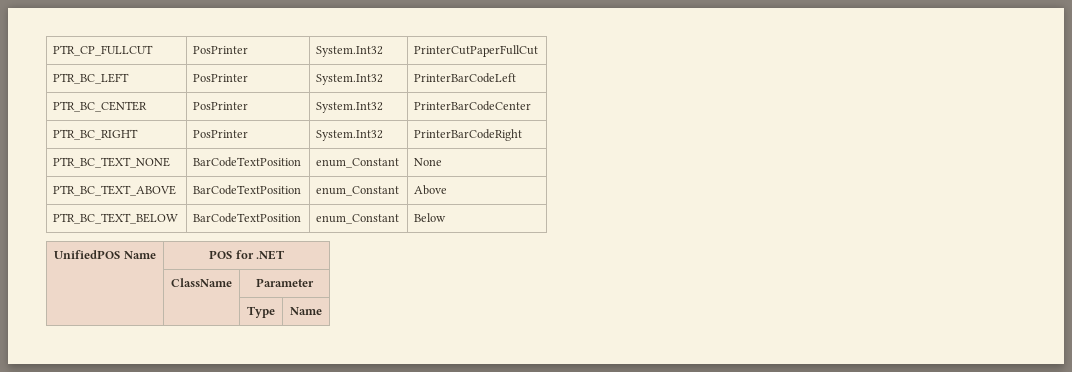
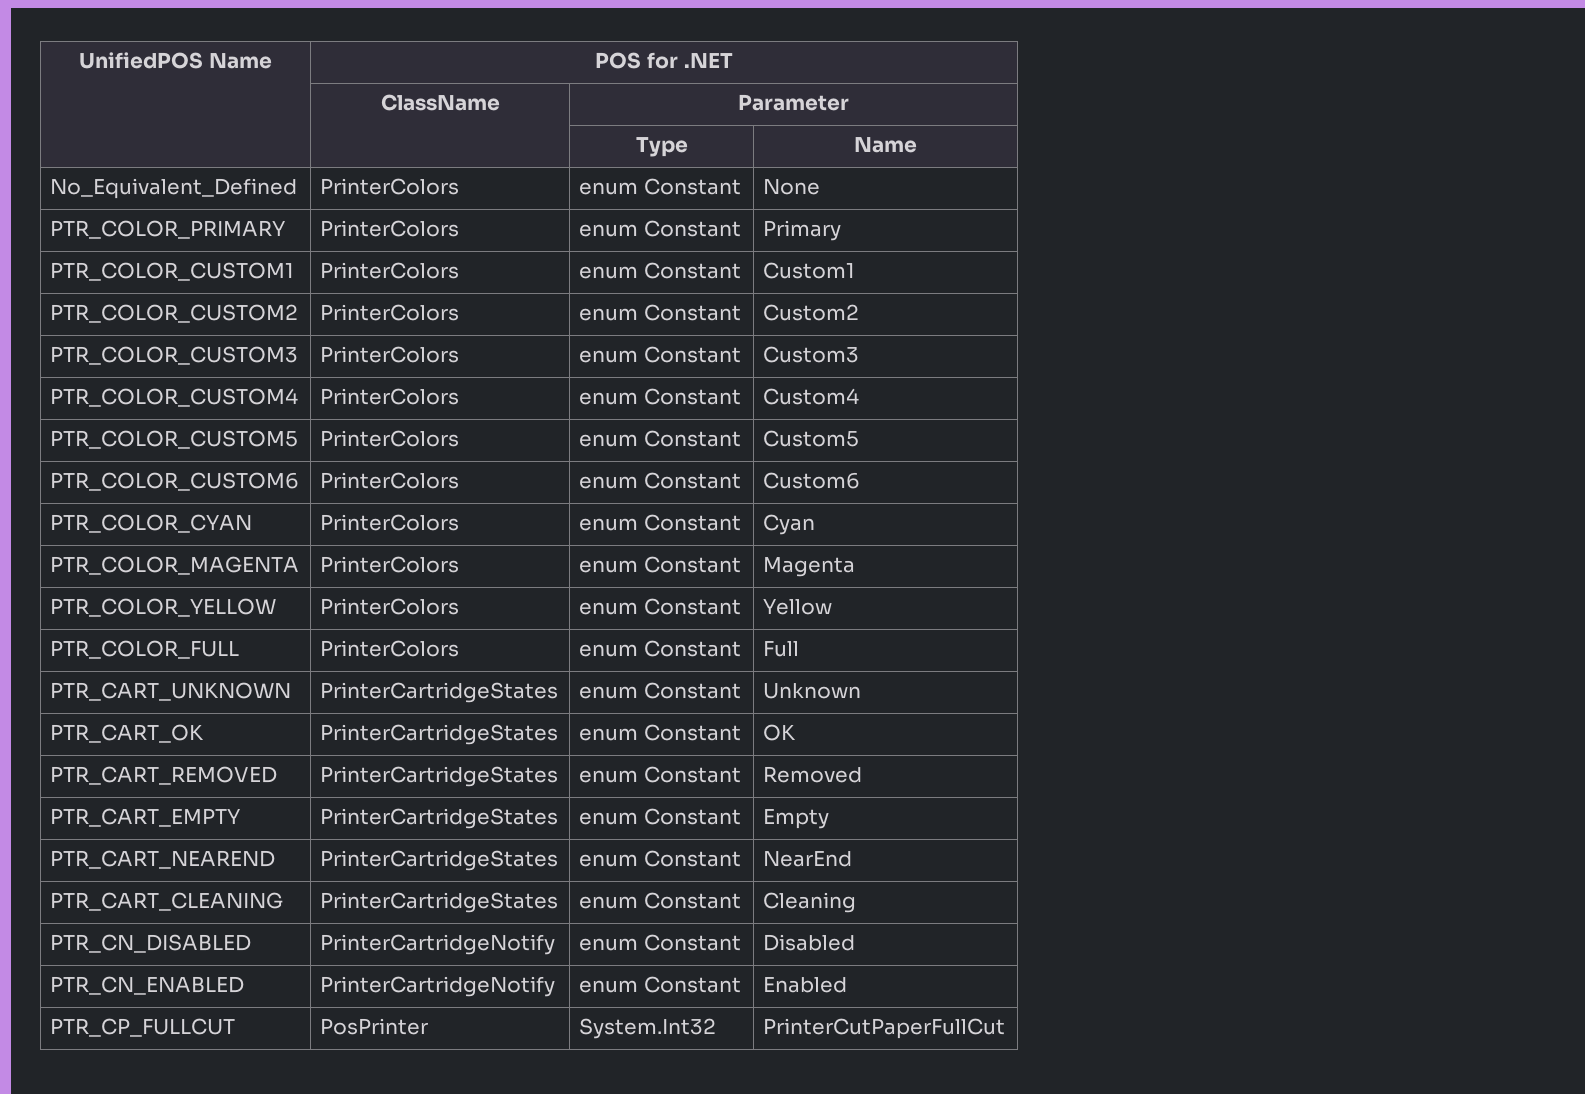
[53,45,154,56] [193,46,249,54] [316,46,384,57] [414,45,539,57] [53,73,130,84] [193,74,249,82] [316,74,384,85] [414,73,517,83] [53,101,148,112] [193,102,249,110] [316,102,384,113] [414,101,532,111] [53,129,139,140] [193,130,249,138] [316,130,384,141] [414,129,523,141] [53,157,171,168] [193,157,302,167] [316,158,400,168] [414,158,443,166] [53,185,177,196] [193,185,302,195] [316,186,400,196] [414,185,448,195] [53,213,179,224] [193,213,302,223] [316,214,400,224] [414,213,447,222] PTR_CP_FULLCUT | PosPrinter | System.Int32 | PrinterCutPaperFullCut // PTR_BC_LEFT | PosPrinter | System.Int32 | PrinterBarCodeLeft // PTR_BC_CENTER | PosPrinter | System.Int32 | PrinterBarCodeCenter // PTR_BC_RIGHT | PosPrinter | System.Int32 | PrinterBarCodeRight // PTR_BC_TEXT_NONE | BarCodeTextPosition | enum_Constant | None // PTR_BC_TEXT_ABOVE | BarCodeTextPosition | enum_Constant | Above // PTR_BC_TEXT_BELOW | BarCodeTextPosition | enum_Constant | Below // -> (79, 60) none
(322, 311) none -> [50,178,298,199] [320,178,460,195] [579,178,741,195] [763,179,821,195] [50,220,286,239] [320,220,460,237] [579,220,741,237] [763,220,842,241] [50,262,295,281] [320,262,460,279] [579,262,741,279] [763,262,856,279] [50,304,299,323] [320,304,460,321] [579,304,741,321] [763,304,860,321] [50,346,299,365] [320,346,460,363] [579,346,741,363] [763,346,860,363] [50,388,299,407] [320,388,460,405] [579,388,741,405] [763,388,860,405] [50,430,299,449] [320,430,460,447] [579,430,741,447] [763,430,860,447] [50,472,300,491] [320,472,460,489] [579,472,741,489] [763,472,861,489] [50,514,253,533] [320,514,460,531] [579,514,741,531] [763,514,816,535] [50,556,300,575] [320,556,460,573] [579,556,741,573] [763,557,856,577] [50,598,277,617] [320,598,460,615] [579,598,741,615] [763,599,833,615] [50,640,240,659] [320,640,460,657] [579,640,741,657] [763,641,800,657] [50,682,292,701] [320,682,559,703] [579,682,741,699] [763,683,862,699] [50,724,205,743] [320,724,559,745] [579,724,741,741] [763,724,797,741] [50,766,278,785] [320,766,559,787] [579,766,741,783] [763,766,863,783] [50,808,241,827] [320,808,559,829] [579,808,741,825] [763,809,830,829] [50,850,276,869] [320,850,559,871] [579,850,741,867] [763,851,853,867] [50,892,284,911] [320,892,559,913] [579,892,741,909] [763,892,857,913] [50,934,252,953] [320,934,556,955] [579,934,741,951] [763,934,856,951] [50,976,245,995] [320,976,556,997] [579,976,741,993] [763,977,848,993] [50,1018,236,1037] [320,1018,429,1035] [579,1018,717,1039] [763,1018,1006,1039] // No_Equivalent_Defined | PrinterColors | enum Constant | None // PTR_COLOR_PRIMARY | PrinterColors | enum Constant | Primary // PTR_COLOR_CUSTOM1 | PrinterColors | enum Constant | Custom1 // PTR_COLOR_CUSTOM2 | PrinterColors | enum Constant | Custom2 // PTR_COLOR_CUSTOM3 | PrinterColors | enum Constant | Custom3 // PTR_COLOR_CUSTOM4 | PrinterColors | enum Constant | Custom4 // PTR_COLOR_CUSTOM5 | PrinterColors | enum Constant | Custom5 // PTR_COLOR_CUSTOM6 | PrinterColors | enum Constant | Custom6 // PTR_COLOR_CYAN | PrinterColors | enum Constant | Cyan // PTR_COLOR_MAGENTA | PrinterColors | enum Constant | Magenta // PTR_COLOR_YELLOW | PrinterColors | enum Constant | Yellow // PTR_COLOR_FULL | PrinterColors | enum Constant | Full // PTR_CART_UNKNOWN | PrinterCartridgeStates | enum Constant | Unknown // PTR_CART_OK | PrinterCartridgeStates | enum Constant | OK // PTR_CART_REMOVED | PrinterCartridgeStates | enum Constant | Removed // PTR_CART_EMPTY | PrinterCartridgeStates | enum Constant | Empty // PTR_CART_NEAREND | PrinterCartridgeStates | enum Constant | NearEnd // PTR_CART_CLEANING | PrinterCartridgeStates | enum Constant | Cleaning // PTR_CN_DISABLED | PrinterCartridgeNotify | enum Constant | Disabled // PTR_CN_ENABLED | PrinterCartridgeNotify | enum Constant | Enabled // PTR_CP_FULLCUT | PosPrinter | System.Int32 | PrinterCutPaperFullCut

